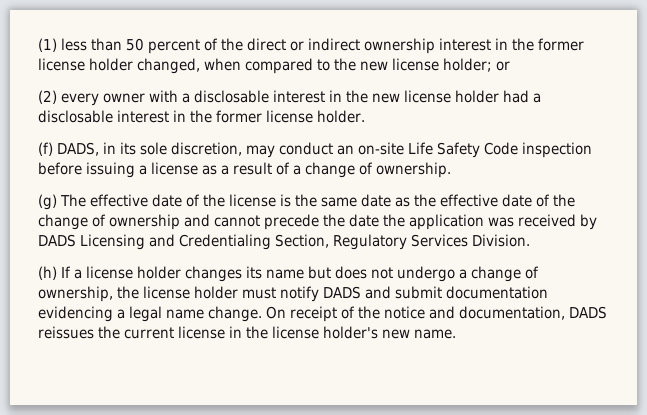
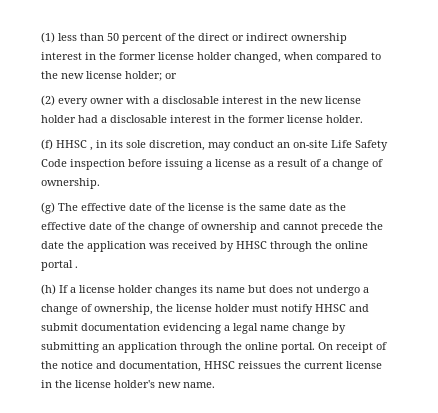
[57,142,99,156] DADS, -> [56,140,93,151] HHSC ,
[38,234,530,250] DADS Licensing and Credentialing Section, Regulatory Services Division. -> [236,241,368,252] [41,260,78,271] HHSC through the online portal .
[323,286,361,299] DADS -> [315,304,346,312] HHSC
[208,306,262,322] change. -> [292,323,346,334] [41,342,315,353] change by submitting an application through the online portal.
[569,306,607,319] DADS -> [204,361,235,369] HHSC

